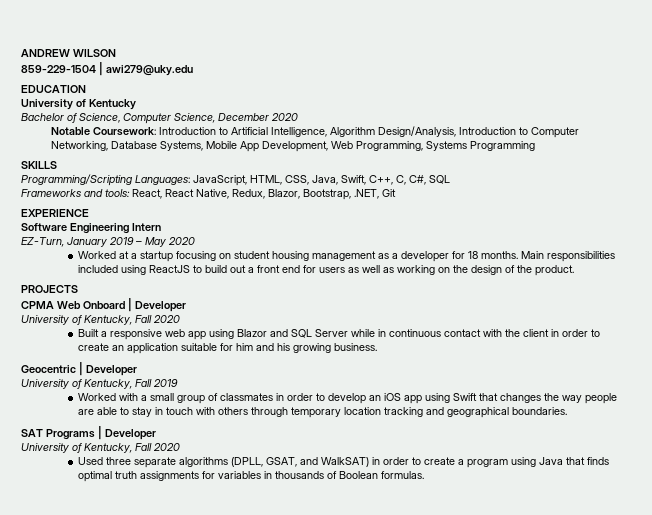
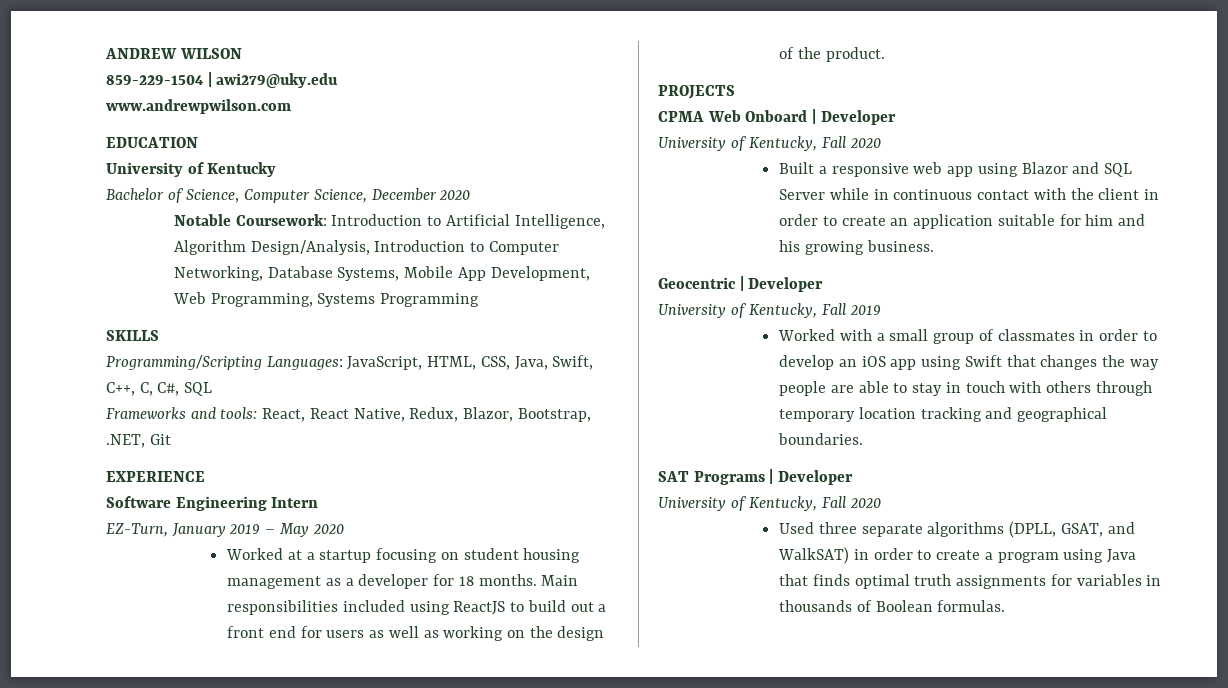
(193, 70) none -> [106,99,291,114] // www.andrewpwilson.com

